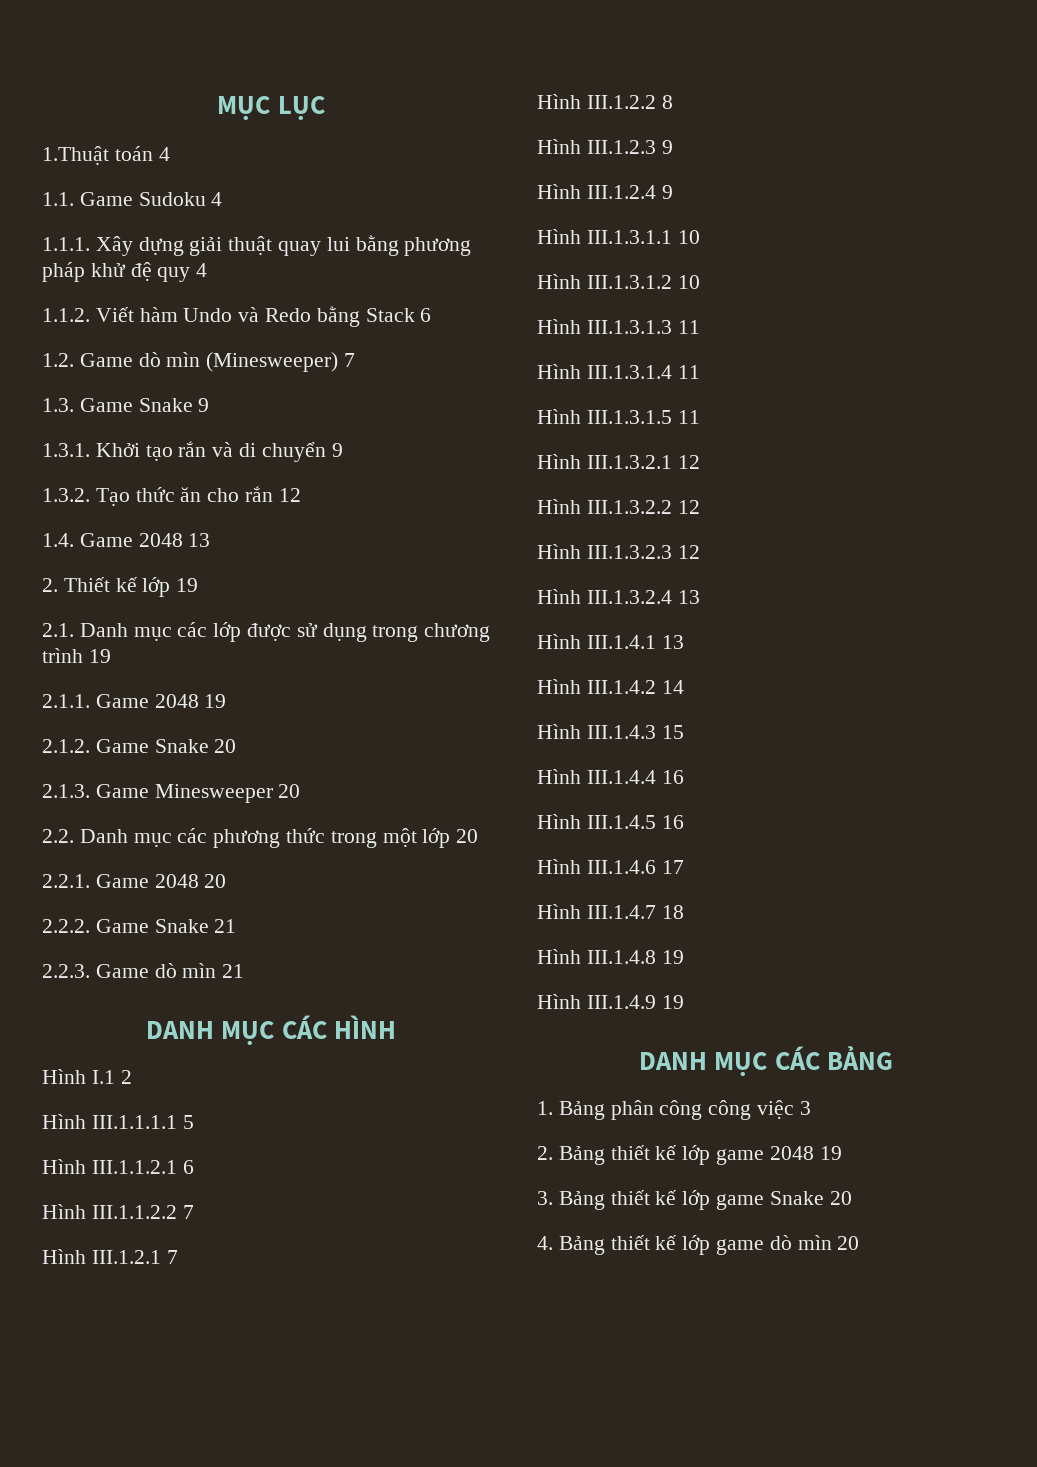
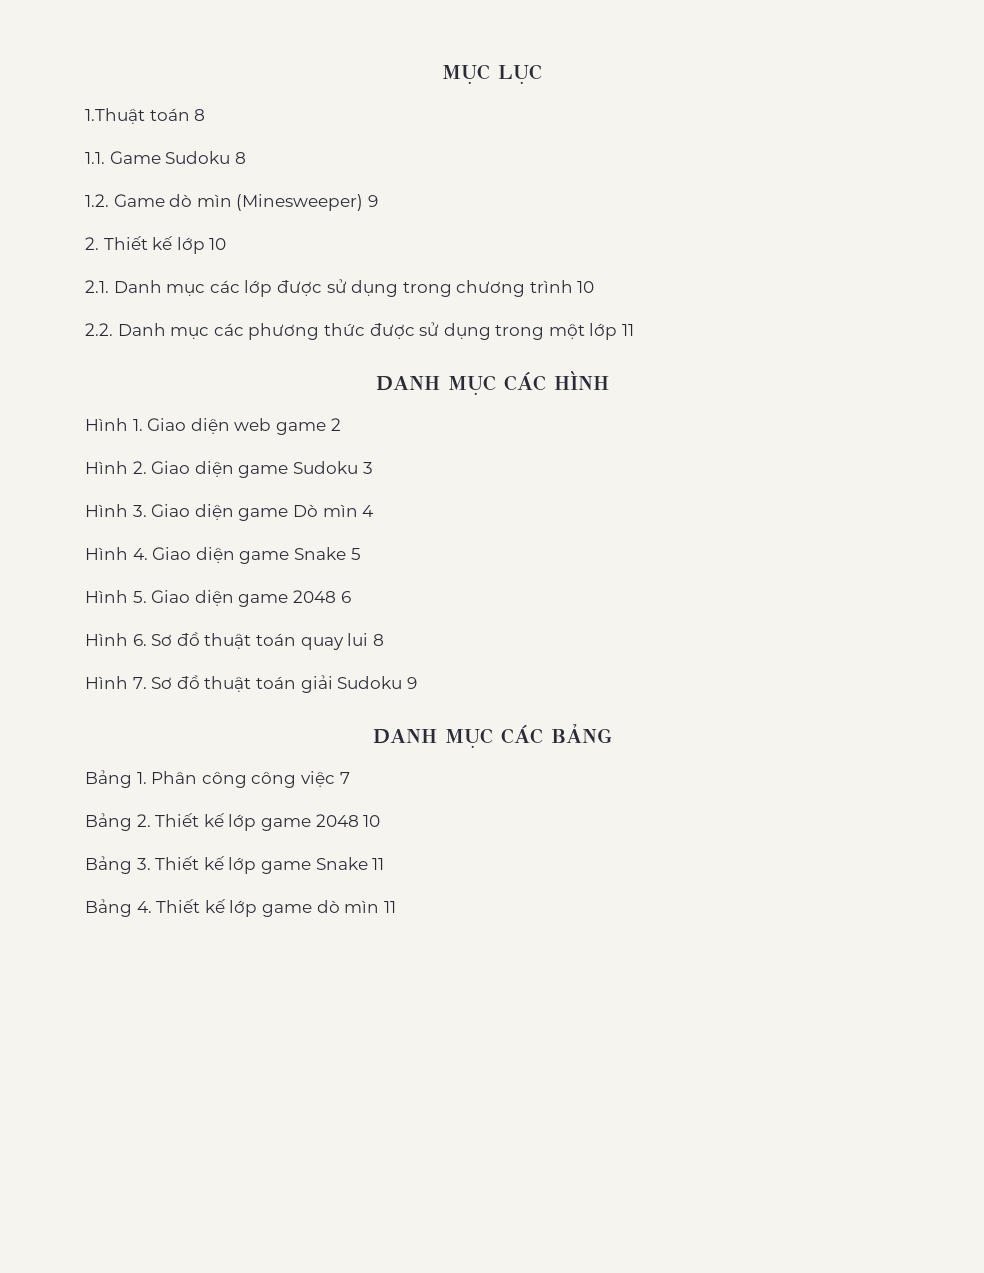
[158,147,170,161] 4 -> [194,109,206,121] 8
[211,192,223,206] [42,235,472,256] [42,262,208,282] [42,306,432,327] 4 // 1.1.1. Xây dựng giải thuật quay lui bằng phương pháp khử đệ quy 4 // 1.1.2. Viết hàm Undo và Redo bằng Stack 6 -> [234,152,246,164] 8
[344,353,356,367] [42,398,210,412] [42,441,343,462] [42,486,301,506] [42,533,211,547] [42,577,199,597] 7 // 1.3. Game Snake 9 // 1.3.1. Khởi tạo rắn và di chuyển 9 // 1.3.2. Tạo thức ăn cho rắn 12 // 1.4. Game 2048 13 // 2. Thiết kế lớp 19 -> [367,195,378,207] [85,236,227,254] 9 // 2. Thiết kế lớp 10
[88,649,111,663] [42,694,227,708] [42,739,237,753] [42,784,301,803] 19 // 2.1.1. Game 2048 19 // 2.1.2. Game Snake 20 // 2.1.3. Game Minesweeper 20 -> [577,281,595,293] 10
[330,828,479,848] [42,874,227,888] [42,919,237,933] [42,963,245,978] trong một lớp 20 // 2.2.1. Game 2048 20 // 2.2.2. Game Snake 21 // 2.2.3. Game dò mìn 21 -> [369,322,635,340] được sử dụng trong một lớp 11
[91,1070,132,1084] [42,1114,194,1129] [42,1159,194,1174] [42,1204,194,1219] [42,1249,178,1264] [537,94,673,109] [537,139,673,154] [537,184,673,199] [537,229,700,244] [537,274,700,289] [537,319,700,334] [537,364,700,379] [537,409,700,424] [537,454,700,469] [537,499,700,514] [537,544,700,559] [537,589,700,604] [537,634,684,649] [537,679,684,694] [537,724,684,739] [537,769,684,784] [537,814,684,829] [537,859,684,874] [537,904,684,919] [537,949,684,964] [537,994,684,1009] [639,1046,893,1076] [537,1100,811,1120] [537,1145,842,1165] [537,1190,852,1210] [537,1235,650,1255] I.1 2 // Hình III.1.1.1.1 5 // Hình III.1.1.2.1 6 // Hình III.1.1.2.2 7 // Hình III.1.2.1 7 // Hình III.1.2.2 8 // Hình III.1.2.3 9 // Hình III.1.2.4 9 // Hình III.1.3.1.1 10 // Hình III.1.3.1.2 10 // Hình III.1.3.1.3 11 // Hình III.1.3.1.4 11 // Hình III.1.3.1.5 11 // Hình III.1.3.2.1 12 // Hình III.1.3.2.2 12 // Hình III.1.3.2.3 12 // Hình III.1.3.2.4 13 // Hình III.1.4.1 13 // Hình III.1.4.2 14 // Hình III.1.4.3 15 // Hình III.1.4.4 16 // Hình III.1.4.5 16 // Hình III.1.4.6 17 // Hình III.1.4.7 18 // Hình III.1.4.8 19 // Hình III.1.4.9 19 // DANH MỤC CÁC BẢNG // 1. Bảng phân công công việc 3 // 2. Bảng thiết kế lớp game 2048 19 // 3. Bảng thiết kế lớp game Snake 20 // 4. Bảng thiết -> [132,418,341,435] [85,461,373,478] [85,504,374,521] [85,547,361,564] [85,590,351,607] [85,632,384,650] [85,675,417,693] [372,724,612,748] [85,770,350,788] [85,813,381,831] [85,856,385,874] [85,899,201,917] 1. Giao diện web game 2 // Hình 2. Giao diện game Sudoku 3 // Hình 3. Giao diện game Dò mìn 4 // Hình 4. Giao diện game Snake 5 // Hình 5. Giao diện game 2048 6 // Hình 6. Sơ đồ thuật toán quay lui 8 // Hình 7. Sơ đồ thuật toán giải Sudoku 9 // DANH MỤC CÁC BẢNG // Bảng 1. Phân công công việc 7 // Bảng 2. Thiết kế lớp game 2048 10 // Bảng 3. Thiết kế lớp game Snake 11 // Bảng 4. Thiết
[837,1236,860,1250] 20 -> [383,901,396,913] 11

